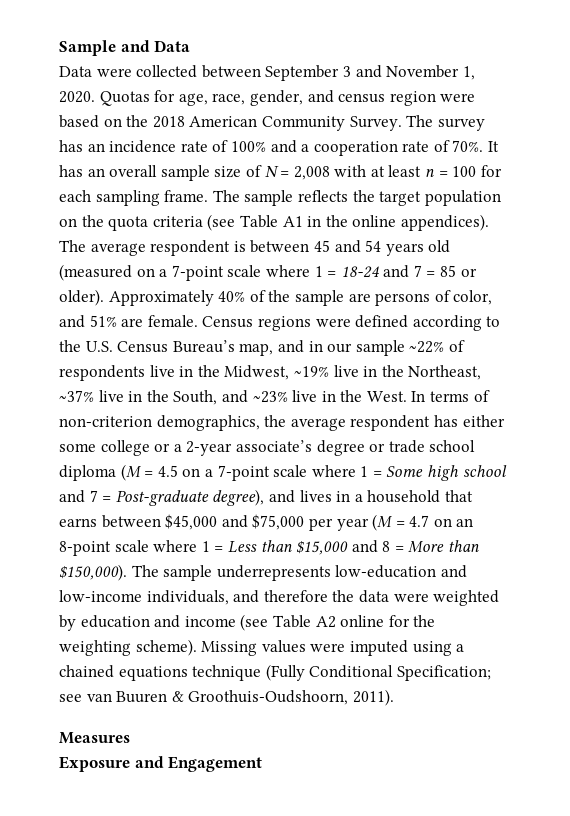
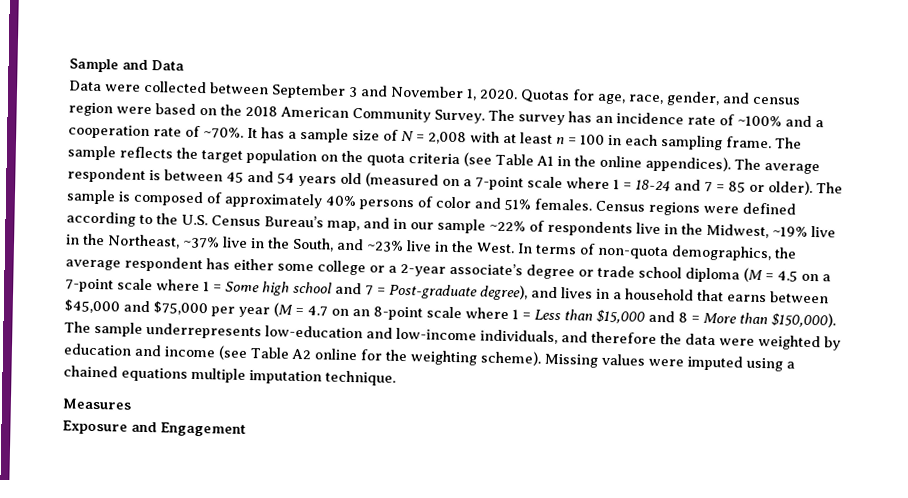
[230,141,266,152] 100% -> [737,115,782,127] ~100%
[452,140,484,152] 70%. -> [203,127,244,139] ~70%.
[87,165,158,177] an overall -> [288,131,297,139] a
[480,165,502,177] for -> [608,134,622,146] in
[108,290,371,306] Approximately 40% of the sample are -> [816,182,843,194] [66,189,357,209] The sample is composed of approximately 40%
[453,290,493,305] color, -> [435,196,472,209] color
[121,315,198,327] are female. -> [534,198,592,211] females.
[59,416,152,427] non-criterion -> [597,245,669,260] non-quota
[192,664,491,681] [59,689,394,706] technique (Fully Conditional Specification; see van Buuren & Groothuis-Oudshoorn, 2011). -> [191,367,396,386] multiple imputation technique.

